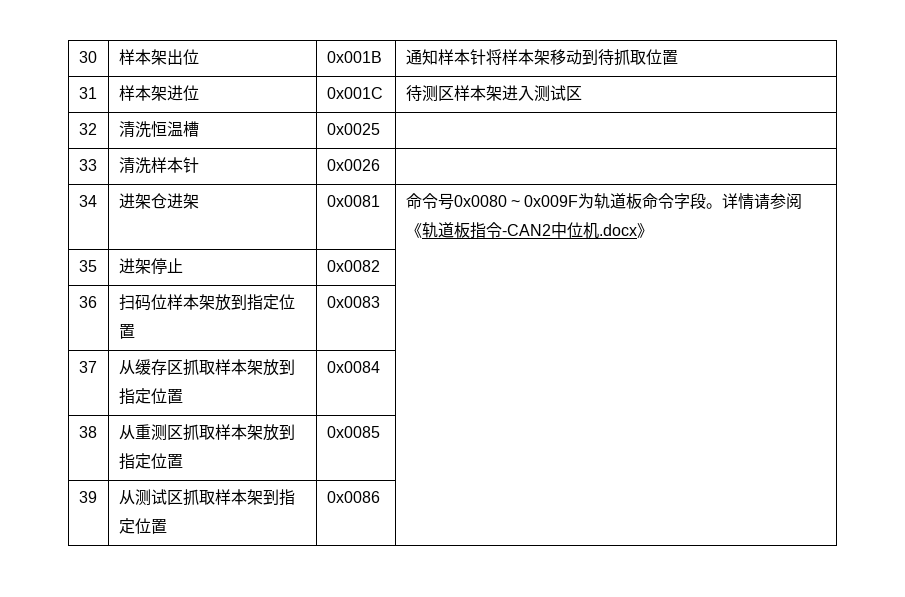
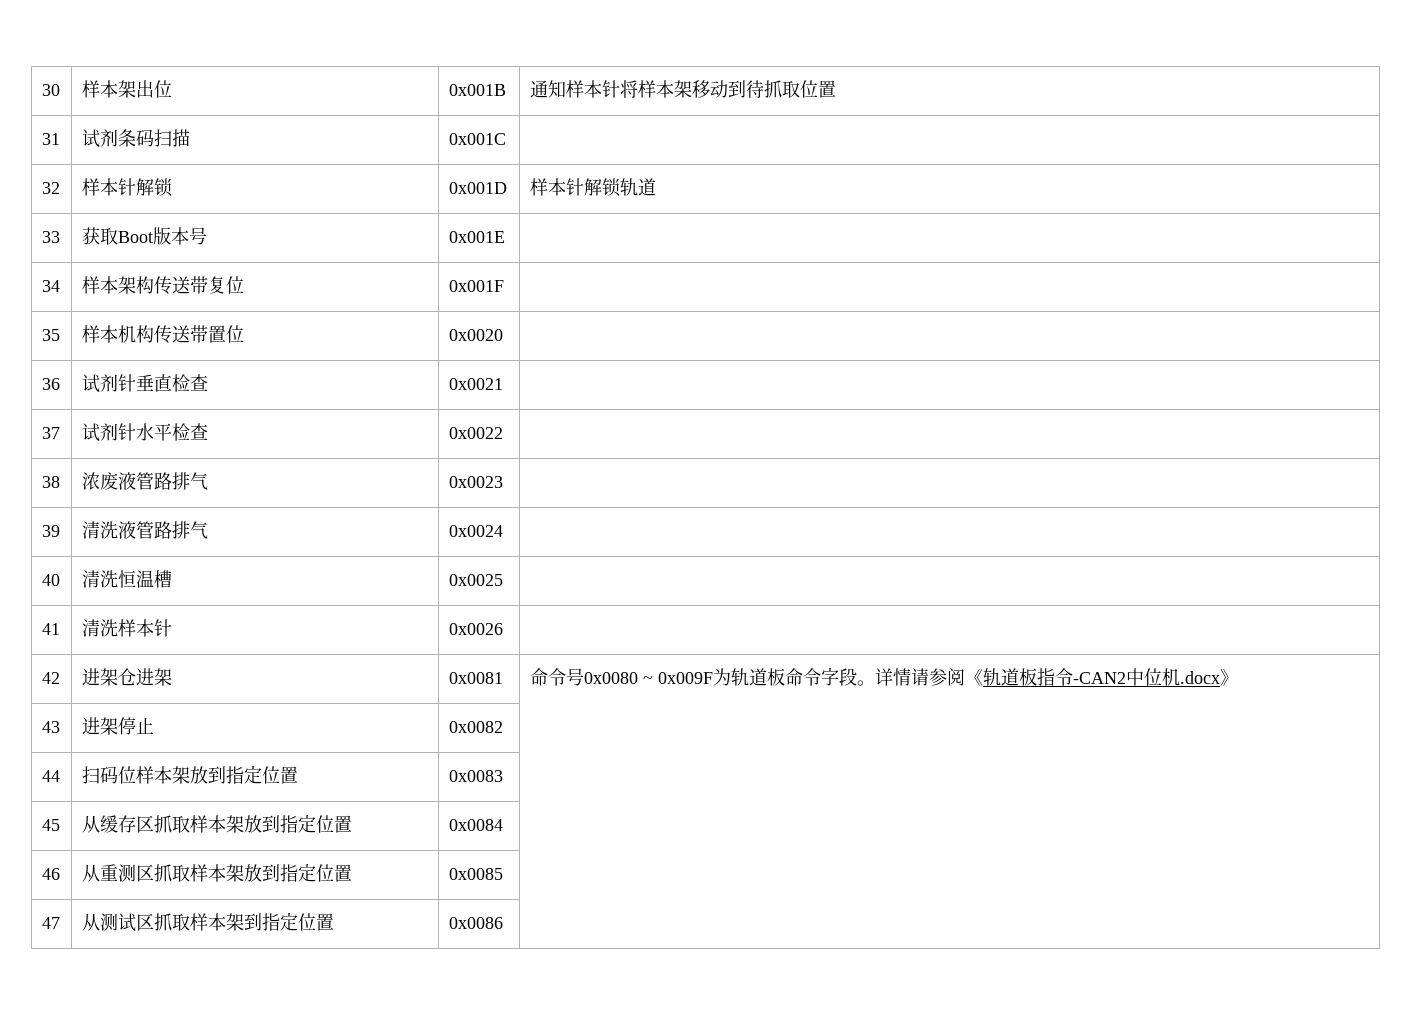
[118,85,199,101] [326,87,383,99] [405,85,582,102] [78,123,97,135] 样本架进位 | 0x001C | 待测区样本架进入测试区 // 32 -> [81,129,190,148] [448,133,506,145] [41,182,60,194] [81,178,173,197] [448,182,507,194] [529,178,656,197] [41,231,60,243] [81,227,207,245] [448,231,505,243] [41,280,60,292] [81,276,244,295] [448,280,504,292] [41,329,60,341] [81,325,244,344] [448,329,503,341] [41,378,60,390] [81,374,208,393] [448,378,503,390] [41,427,60,439] [81,423,208,442] [448,427,503,439] [41,476,60,488] [81,472,208,490] [448,476,503,488] [41,525,60,537] [81,521,208,539] [448,525,503,537] [41,574,60,586] 试剂条码扫描 | 0x001C | // 32 | 样本针解锁 | 0x001D | 样本针解锁轨道 // 33 | 获取Boot版本号 | 0x001E | // 34 | 样本架构传送带复位 | 0x001F | // 35 | 样本机构传送带置位 | 0x0020 | // 36 | 试剂针垂直检查 | 0x0021 | // 37 | 试剂针水平检查 | 0x0022 | // 38 | 浓废液管路排气 | 0x0023 | // 39 | 清洗液管路排气 | 0x0024 | // 40
[78,159,97,171] 33 -> [41,623,60,635] 41
[78,195,97,207] 34 -> [41,672,60,684] 42
[78,260,97,272] 35 -> [41,721,60,733] 43
[78,296,97,308] 36 -> [41,770,60,782] 44
[78,361,97,373] 37 -> [41,819,60,831] 45
[78,426,97,438] 38 -> [41,868,60,880] 46
[78,491,97,503] 39 -> [41,917,60,929] 47

